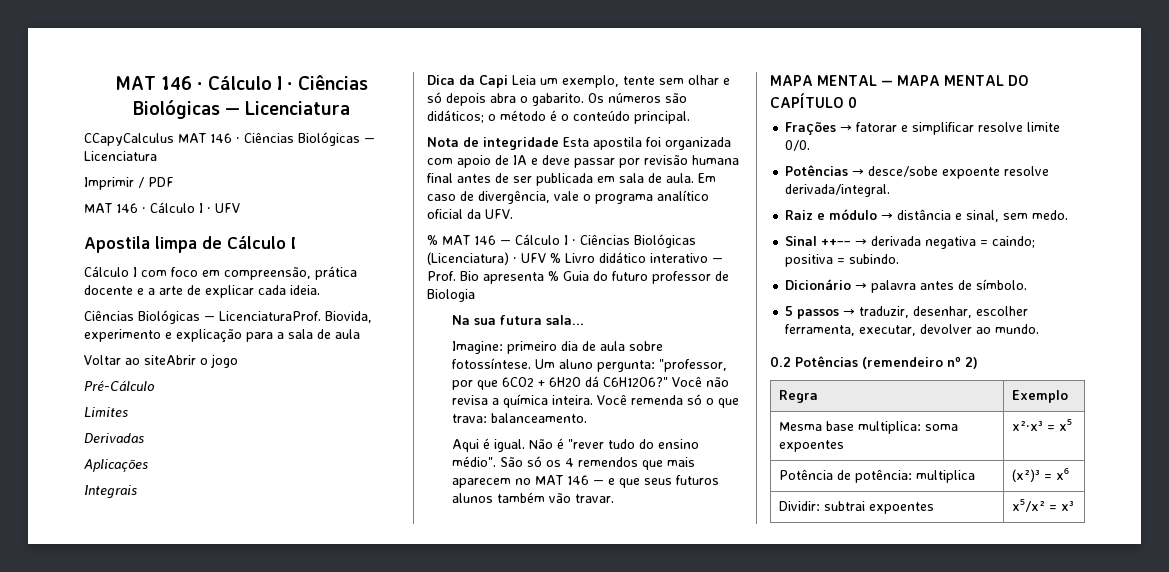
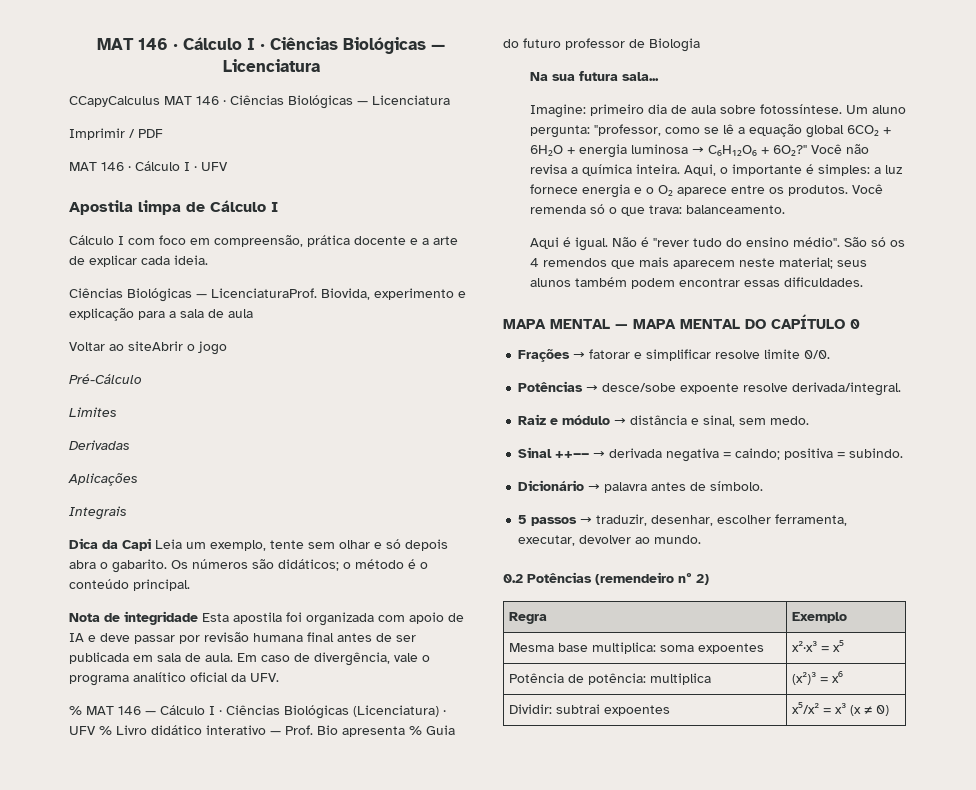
[452,376,669,390] por que 6CO2 + 6H2O dá C6H12O6?" -> [664,124,891,138] [529,144,807,158] como se lê a equação global 6CO₂ + 6H₂O + energia luminosa → C₆H₁₂O₆ + 6O₂?"
(594, 400) none -> [683,164,903,176] [529,184,848,198] Aqui, o importante é simples: a luz fornece energia e o O₂ aparece entre os produtos.
[515,475,720,488] [452,492,615,503] no MAT 146 — e que seus futuros alunos também vão travar. -> [738,257,867,269] [529,277,863,289] neste material; seus alunos também podem encontrar essas dificuldades.
(1074, 506) none -> [849,705,889,716] (x ≠ 0)

